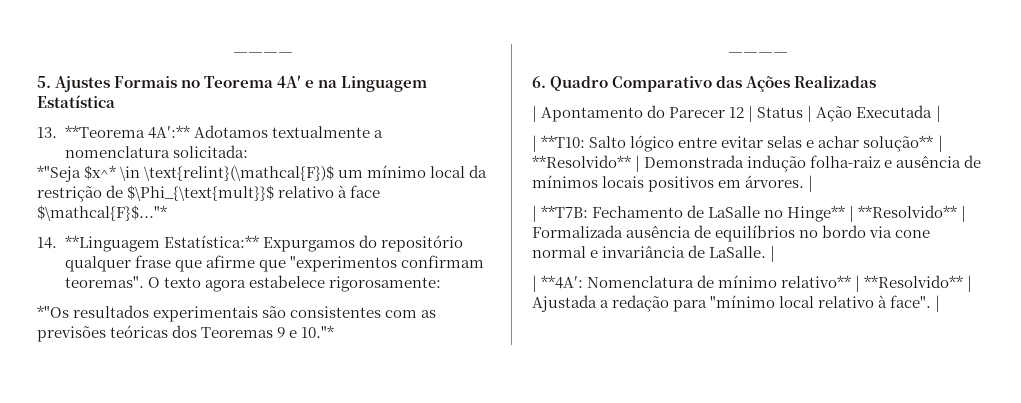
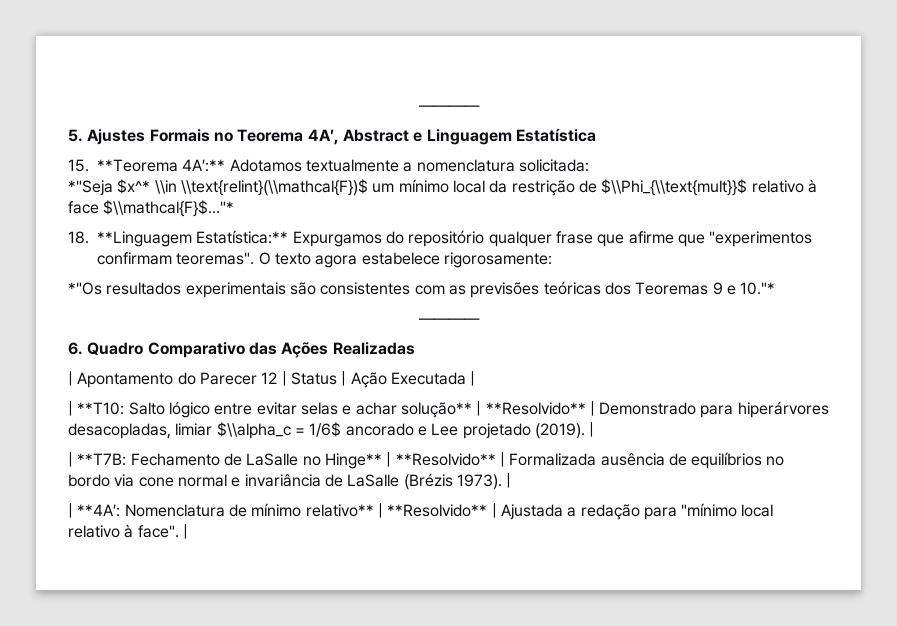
[277,75,338,88] 4A′ e na -> [307,129,423,145] 4A′, Abstract e
[37,127,57,138] 13. -> [68,159,89,172] 15.
[120,165,335,181] \in \text{relint}(\mathcal{F})$ -> [154,179,368,196] \\in \\text{relint}(\\mathcal{F})$
[127,185,275,201] $\Phi_{\text{mult}}$ -> [601,179,748,196] $\\Phi_{\\text{mult}}$
[37,205,167,221] [37,237,57,249] $\mathcal{F}$..."* // 14. -> [103,200,235,217] [68,231,89,244] $\\mathcal{F}$..."* // 18.
[644,155,982,172] [532,175,805,192] Demonstrada indução folha-raiz e ausência de mínimos locais positivos em árvores. -> [599,401,829,418] [68,422,585,439] Demonstrado para hiperárvores desacopladas, limiar $\\alpha_c = 1/6$ ancorado e Lee projetado (2019).
[709,246,767,258] LaSalle. -> [347,473,502,490] LaSalle (Brézis 1973).

